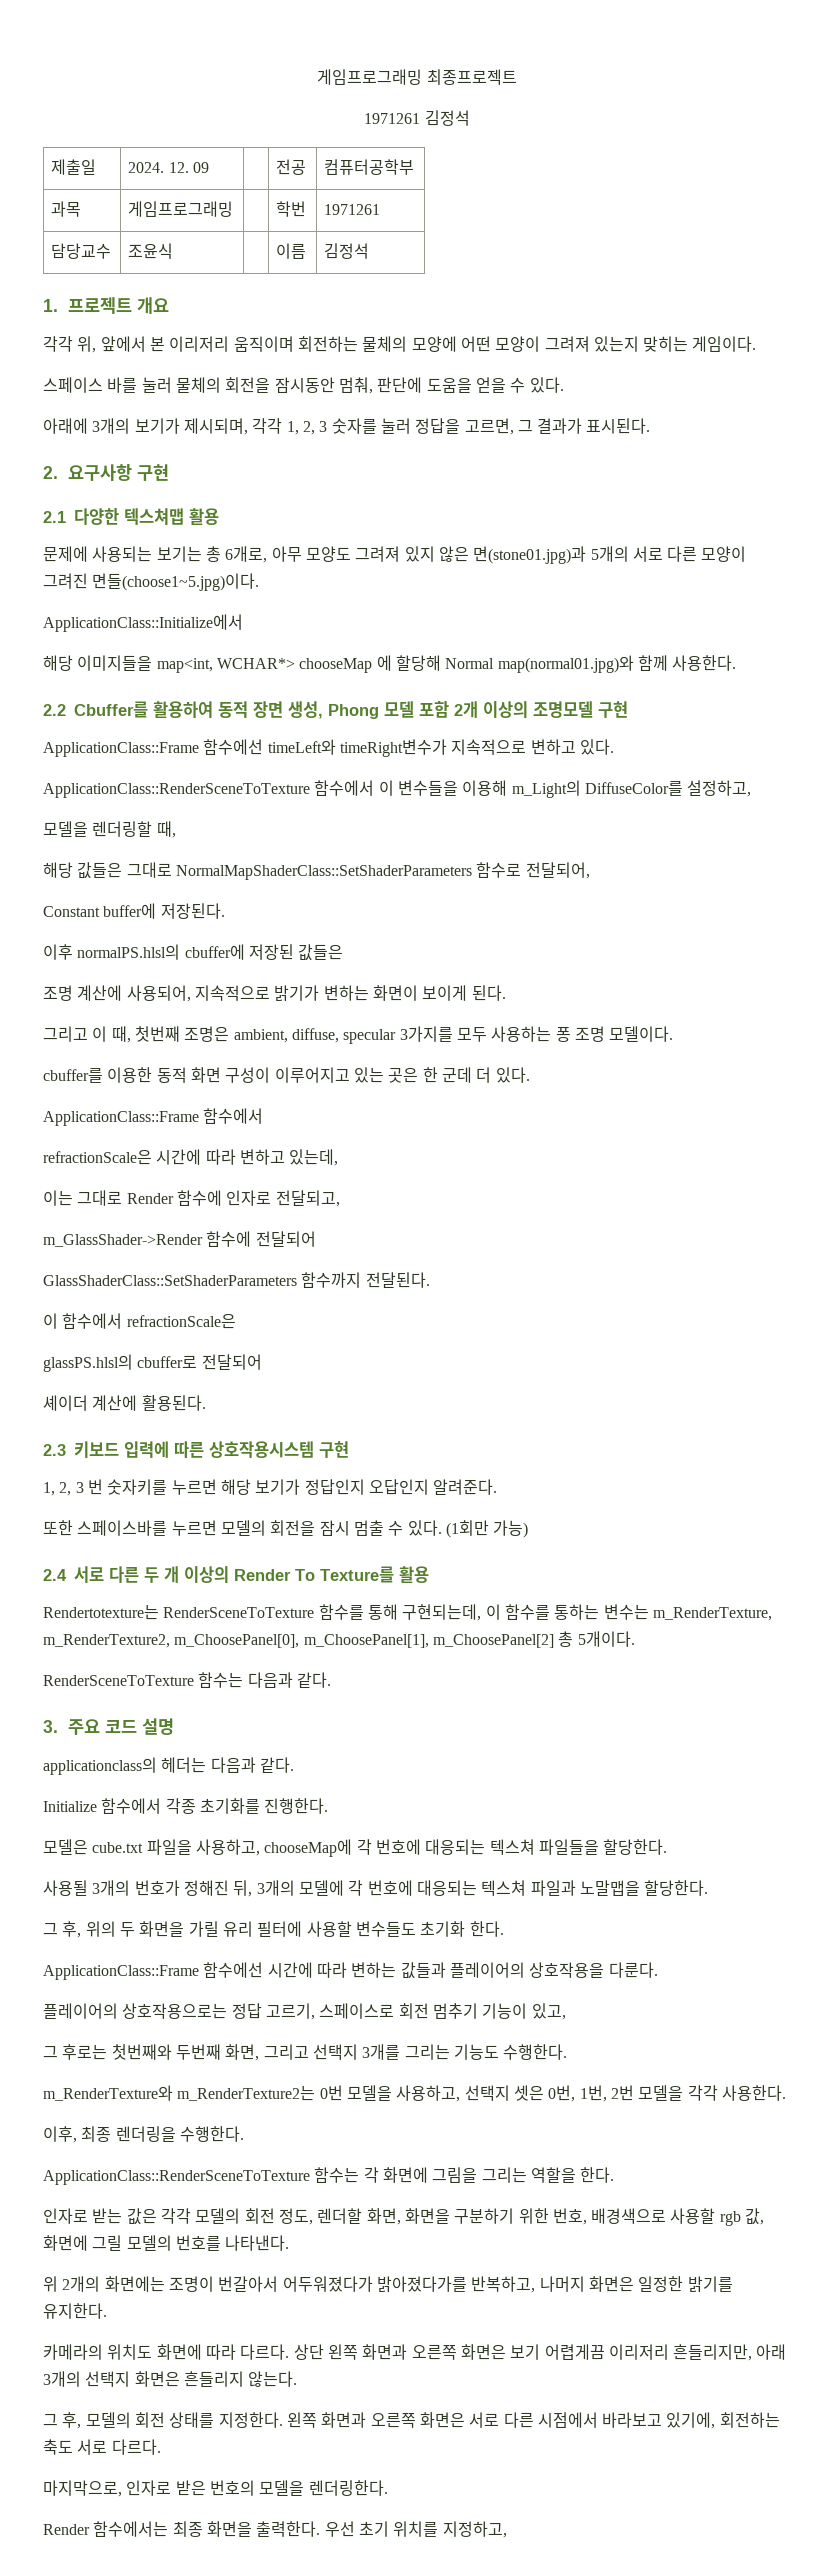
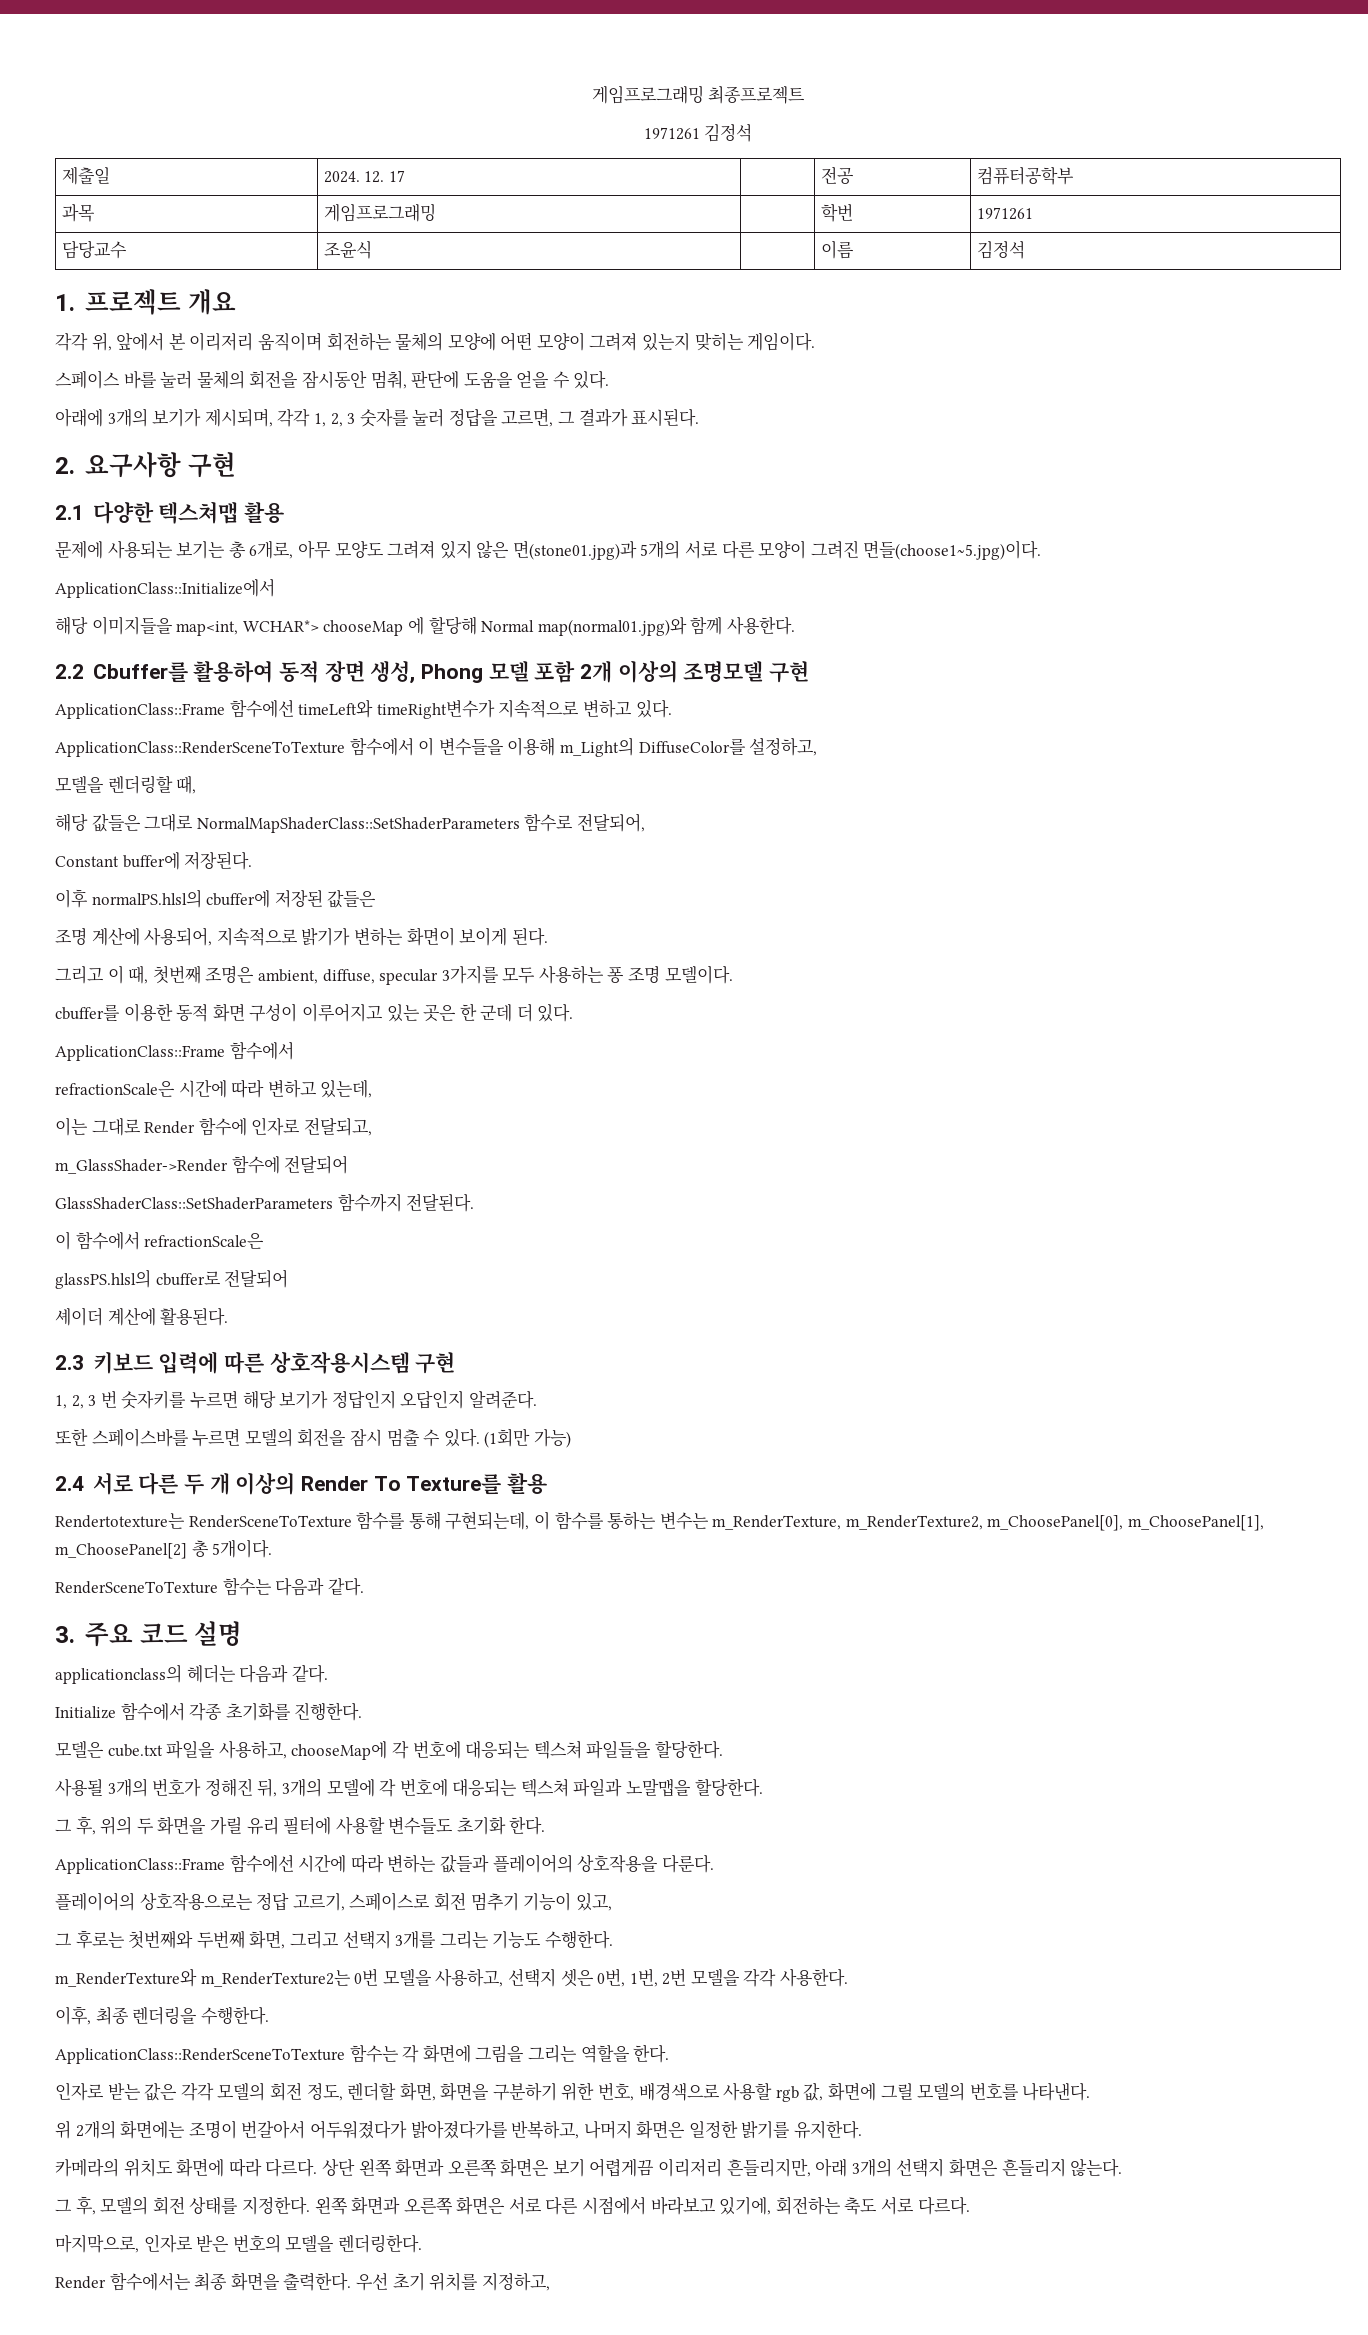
[193,162,210,173] 09 -> [388,170,405,182] 17

